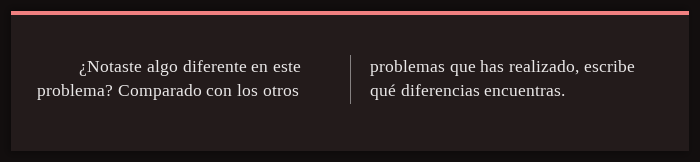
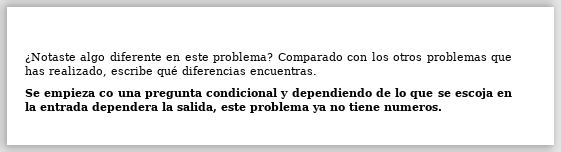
(566, 91) none -> [25,88,512,99] [25,102,442,113] // Se empieza co una pregunta condicional y dependiendo de lo que se escoja en la entrada dependera la salida, este problema ya no tiene numeros.

